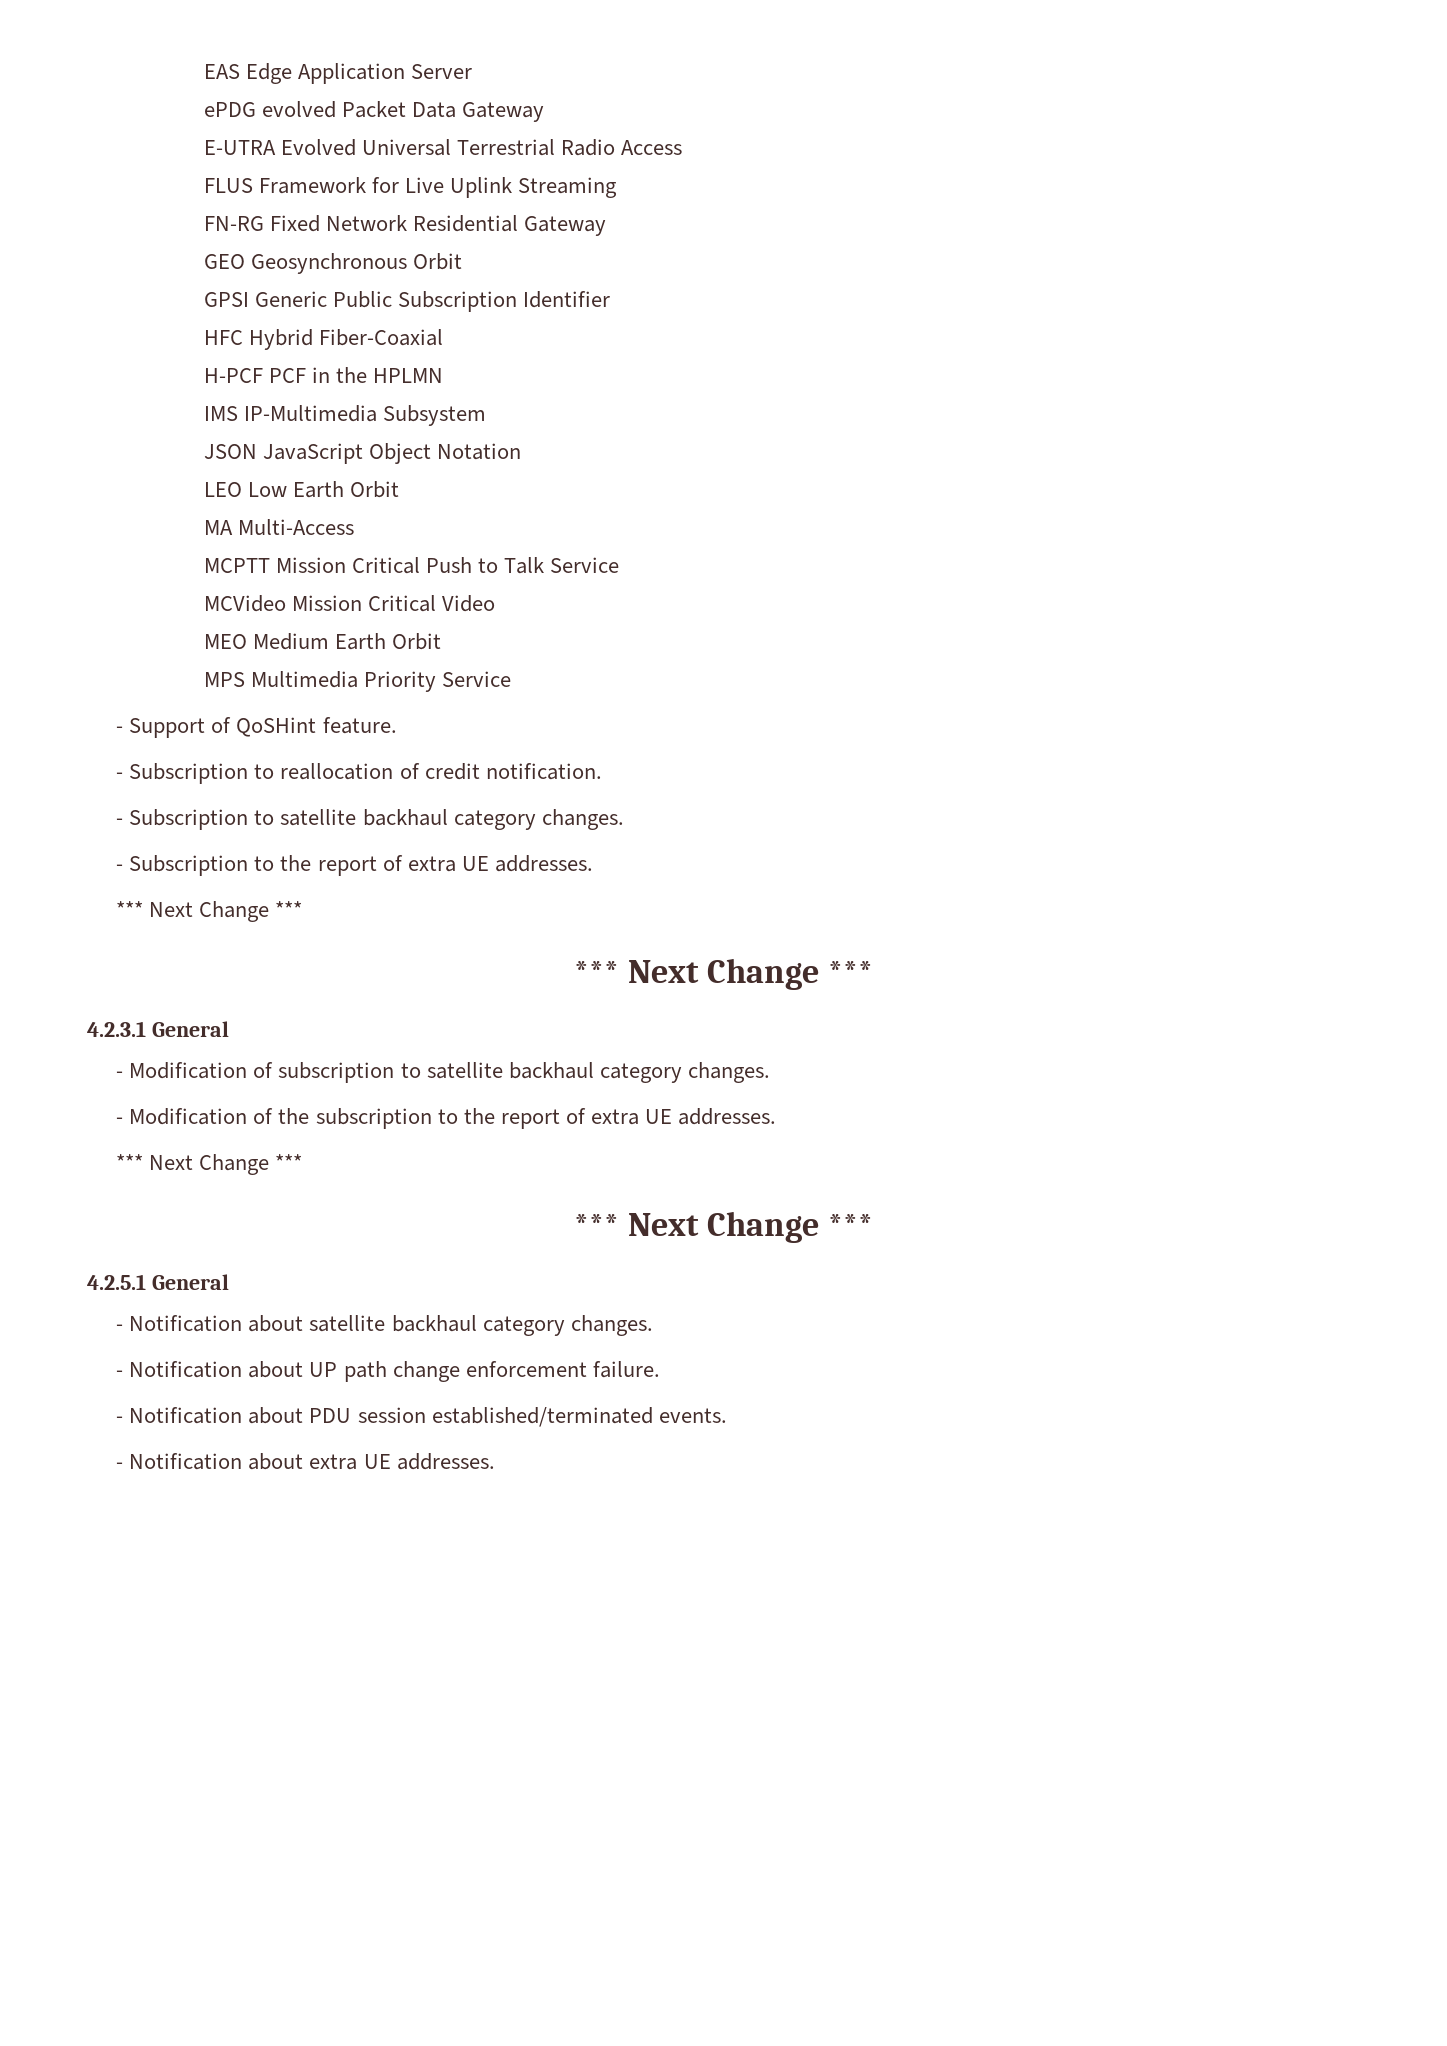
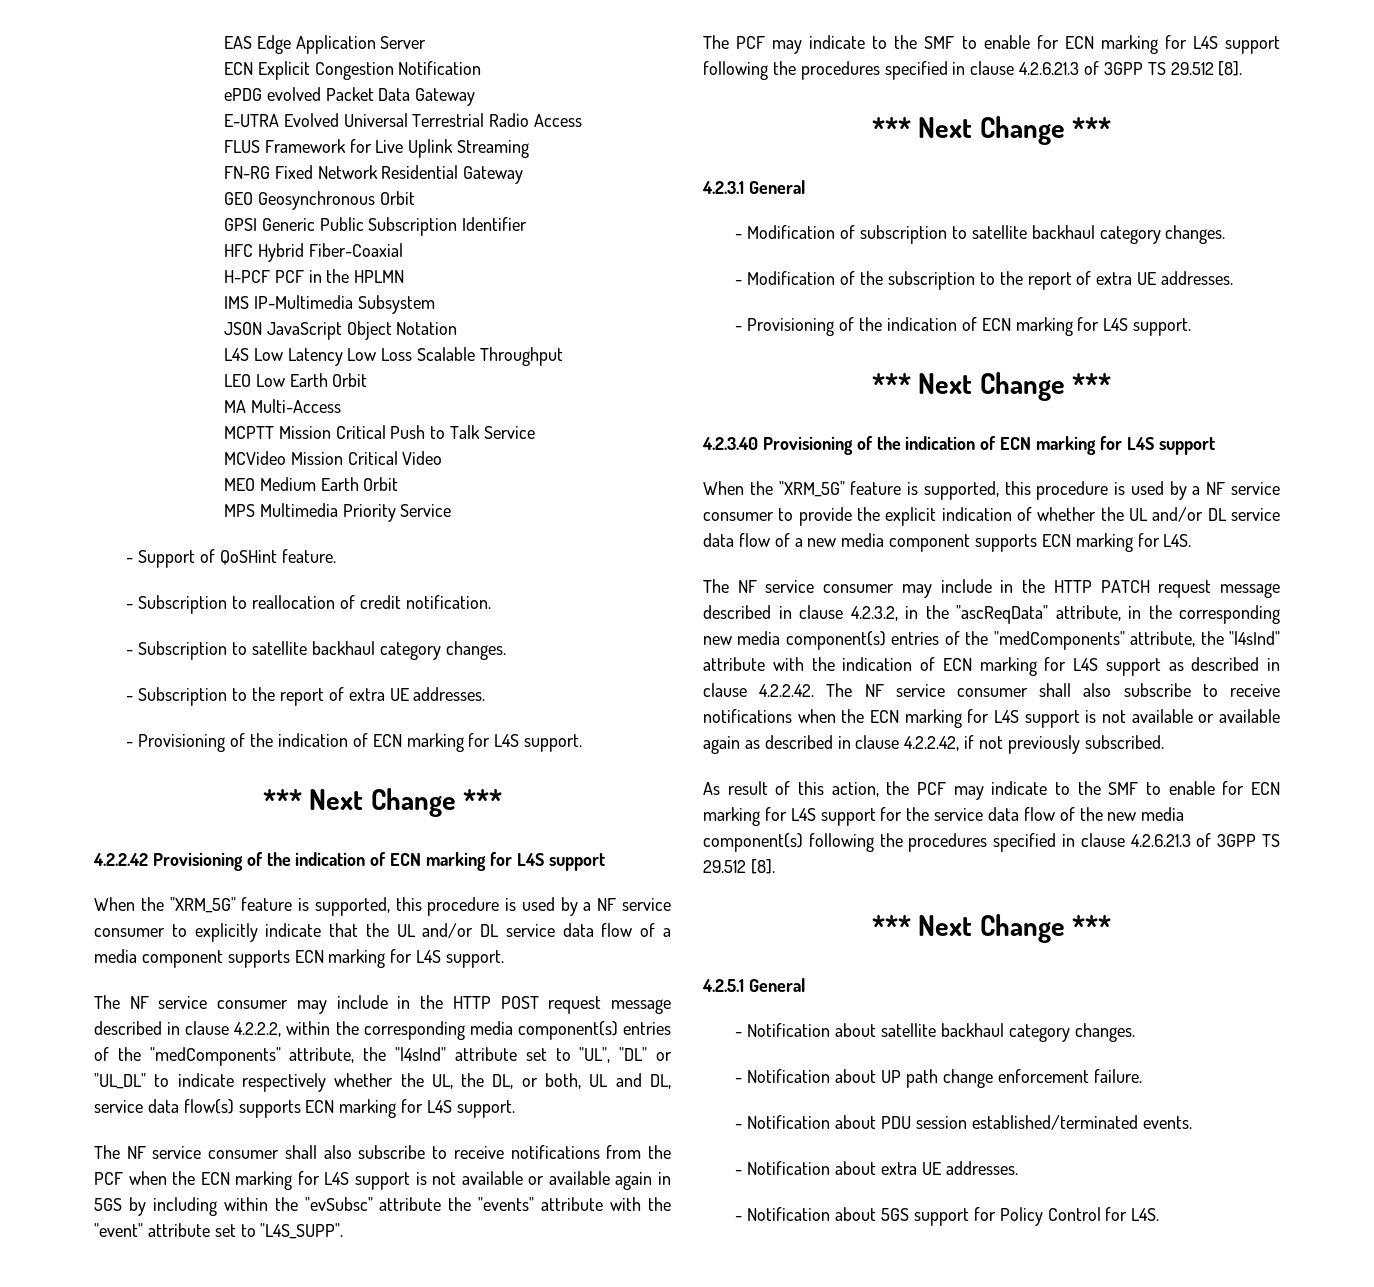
(473, 71) none -> [223,61,482,80] // ECN Explicit Congestion Notification
(522, 451) none -> [223,347,564,366] // L4S Low Latency Low Loss Scalable Throughput
[116,901,303,922] *** Next Change *** -> [126,733,583,752] [262,788,503,817] [93,852,605,871] [94,897,671,916] [94,923,671,942] [94,949,505,968] [94,995,672,1014] [94,1021,671,1040] [94,1047,672,1066] [94,1073,671,1092] [94,1099,515,1118] [94,1145,672,1159] [94,1171,671,1190] [94,1197,671,1216] [94,1223,344,1239] [703,35,1280,54] [703,61,1243,80] - Provisioning of the indication of ECN marking for L4S support. // *** Next Change *** // 4.2.2.42 Provisioning of the indication of ECN marking for L4S support // When the "XRM_5G" feature is supported, this procedure is used by a NF service consumer to explicitly indicate that the UL and/or DL service data flow of a media component supports ECN marking for L4S support. // The NF service consumer may include in the HTTP POST request message described in clause 4.2.2.2, within the corresponding media component(s) entries of the "medComponents" attribute, the "l4sInd" attribute set to "UL", "DL" or "UL_DL" to indicate respectively whether the UL, the DL, or both, UL and DL, service data flow(s) supports ECN marking for L4S support. // The NF service consumer shall also subscribe to receive notifications from the PCF when the ECN marking for L4S support is not available or available again in 5GS by including within the "evSubsc" attribute the "events" attribute with the "event" attribute set to "L4S_SUPP". // The PCF may indicate to the SMF to enable for ECN marking for L4S support following the procedures specified in clause 4.2.6.21.3 of 3GPP TS 29.512 [8].
[116,1154,303,1175] *** Next Change *** -> [735,317,1192,336] [871,372,1112,401] [702,436,1215,455] [703,481,1280,500] [703,507,1280,526] [703,533,1192,552] [703,579,1280,598] [703,605,1280,624] [703,631,1280,650] [703,657,1280,676] [703,683,1280,697] [703,709,1281,728] [703,735,1164,754] [703,781,1280,800] [703,807,1185,826] [703,833,1280,852] [703,859,775,874] - Provisioning of the indication of ECN marking for L4S support. // *** Next Change *** // 4.2.3.40 Provisioning of the indication of ECN marking for L4S support // When the "XRM_5G" feature is supported, this procedure is used by a NF service consumer to provide the explicit indication of whether the UL and/or DL service data flow of a new media component supports ECN marking for L4S. // The NF service consumer may include in the HTTP PATCH request message described in clause 4.2.3.2, in the "ascReqData" attribute, in the corresponding new media component(s) entries of the "medComponents" attribute, the "l4sInd" attribute with the indication of ECN marking for L4S support as described in clause 4.2.2.42. The NF service consumer shall also subscribe to receive notifications when the ECN marking for L4S support is not available or available again as described in clause 4.2.2.42, if not previously subscribed. // As result of this action, the PCF may indicate to the SMF to enable for ECN marking for L4S support for the service data flow of the new media component(s) following the procedures specified in clause 4.2.6.21.3 of 3GPP TS 29.512 [8].
(495, 1461) none -> [735,1207,1160,1226] // - Notification about 5GS support for Policy Control for L4S.

